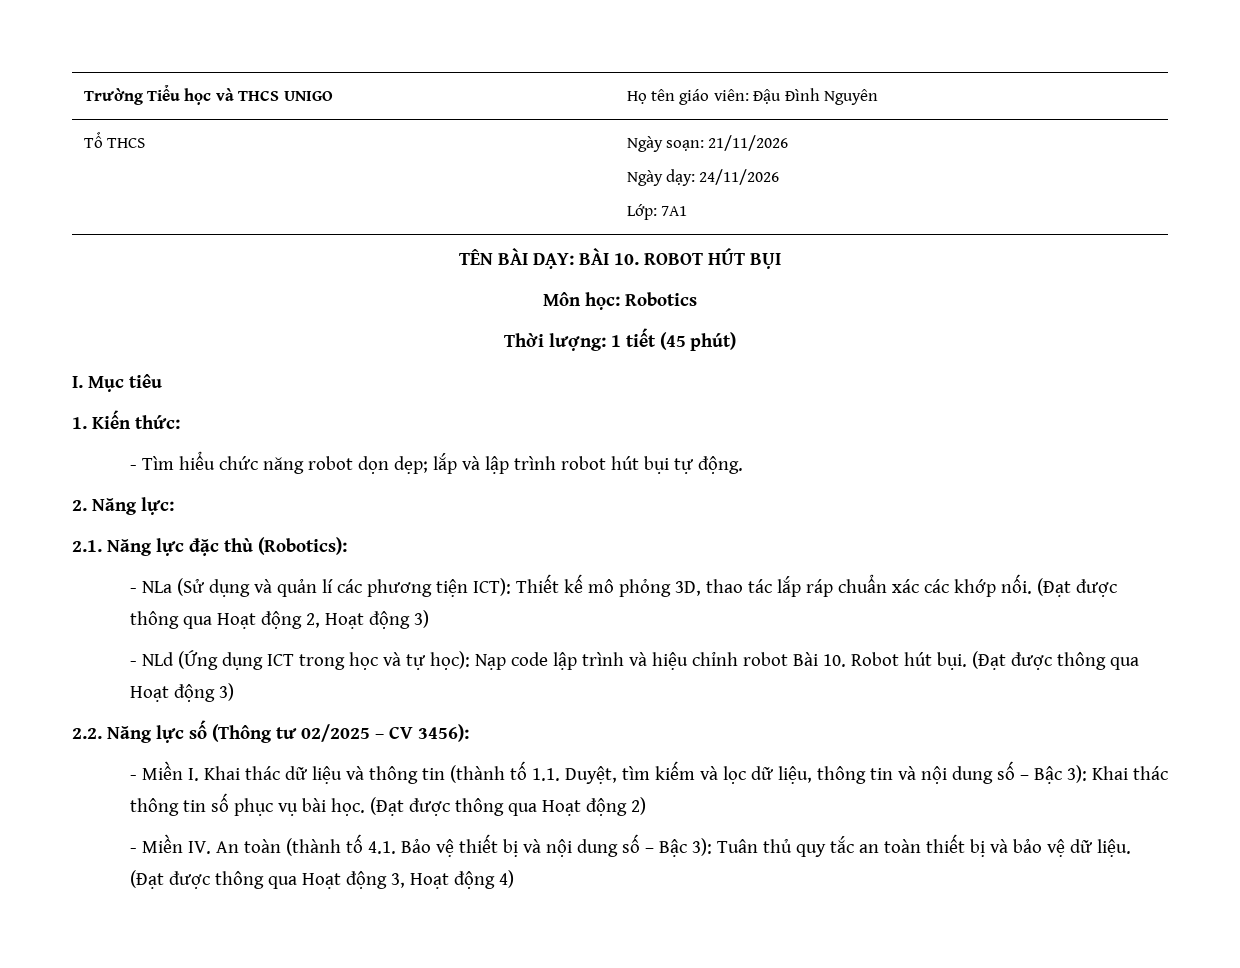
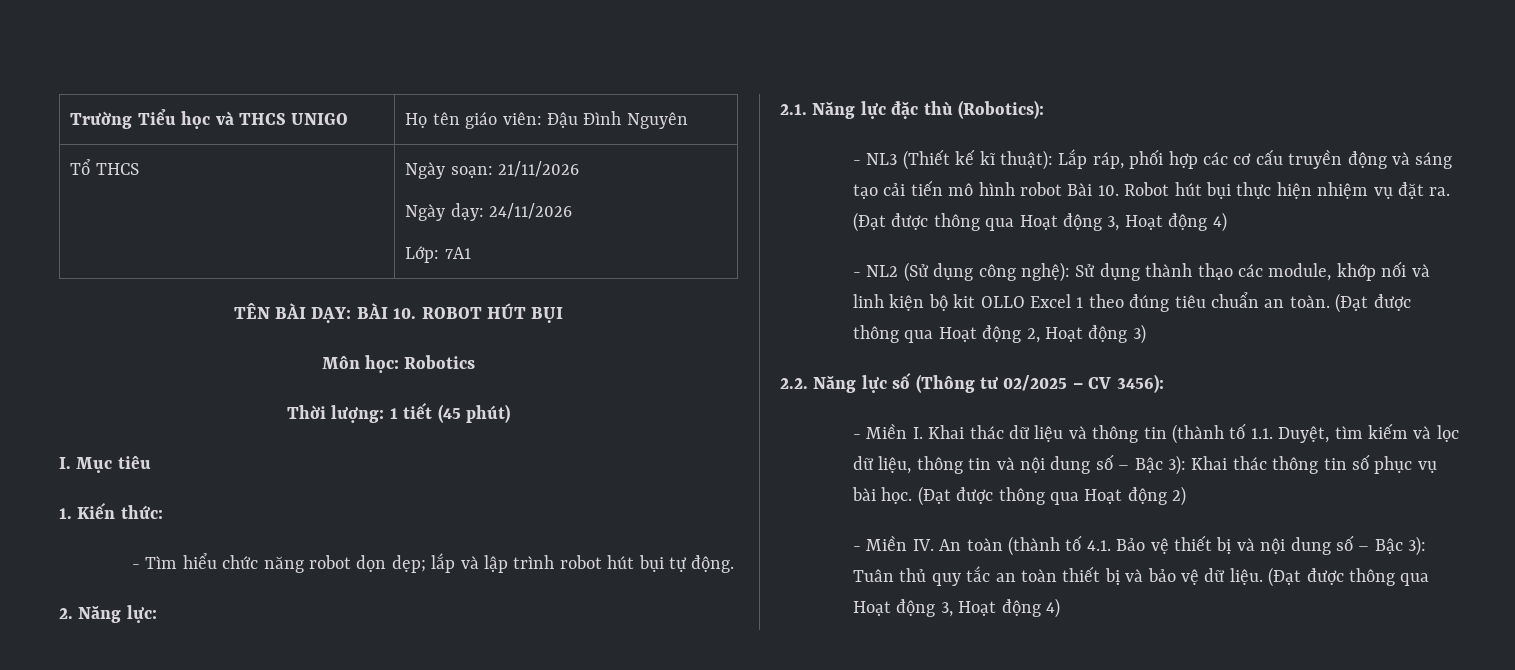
[142,574,1033,597] NLa (Sử dụng và quản lí các phương tiện ICT): Thiết kế mô phỏng 3D, thao tác lắp ráp chuẩn xác các khớp nối. -> [866,149,1453,170] [853,180,1451,199] [853,212,1227,232] [853,261,1430,282] [853,292,1330,312] NL3 (Thiết kế kĩ thuật): Lắp ráp, phối hợp các cơ cấu truyền động và sáng tạo cải tiến mô hình robot Bài 10. Robot hút bụi thực hiện nhiệm vụ đặt ra. (Đạt được thông qua Hoạt động 3, Hoạt động 4) // - NL2 (Sử dụng công nghệ): Sử dụng thành thạo các module, khớp nối và linh kiện bộ kit OLLO Excel 1 theo đúng tiêu chuẩn an toàn.
[130,650,1139,670] [130,683,235,702] // - NLd (Ứng dụng ICT trong học và tự học): Nạp code lập trình và hiệu chỉnh robot Bài 10. Robot hút bụi. (Đạt được thông qua Hoạt động 3) -> (1146, 334) none

